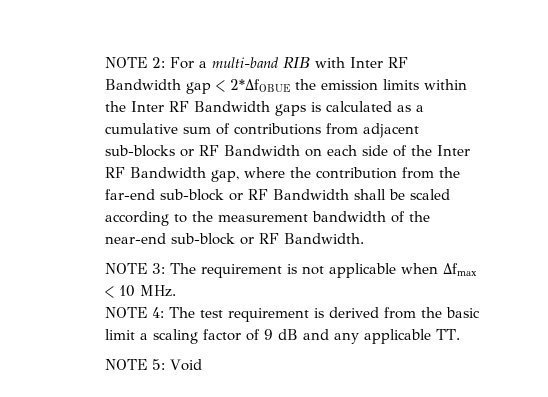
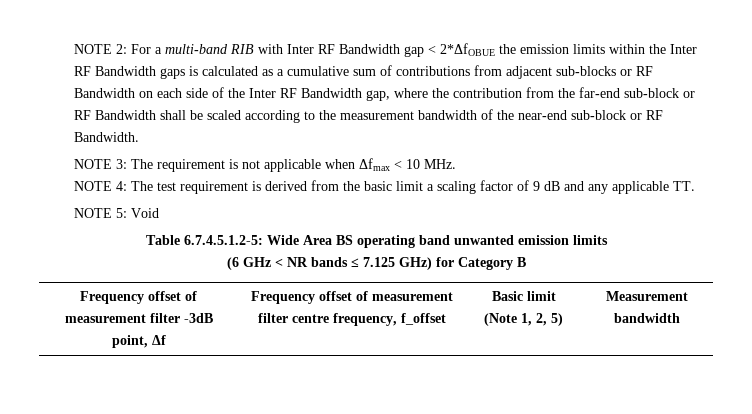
(202, 365) none -> [145,235,608,248] [226,257,526,270] [80,291,197,304] [64,313,213,323] [111,335,166,348] [251,291,454,304] [258,313,447,326] [491,291,556,301] [484,313,563,326] [605,291,688,301] [613,313,680,323] // Table 6.7.4.5.1.2-5: Wide Area BS operating band unwanted emission limits // (6 GHz < NR bands ≤ 7.125 GHz) for Category B // Frequency offset of measurement filter -3dB point, Δf | Frequency offset of measurement filter centre frequency, f_offset | Basic limit (Note 1, 2, 5) | Measurement bandwidth

